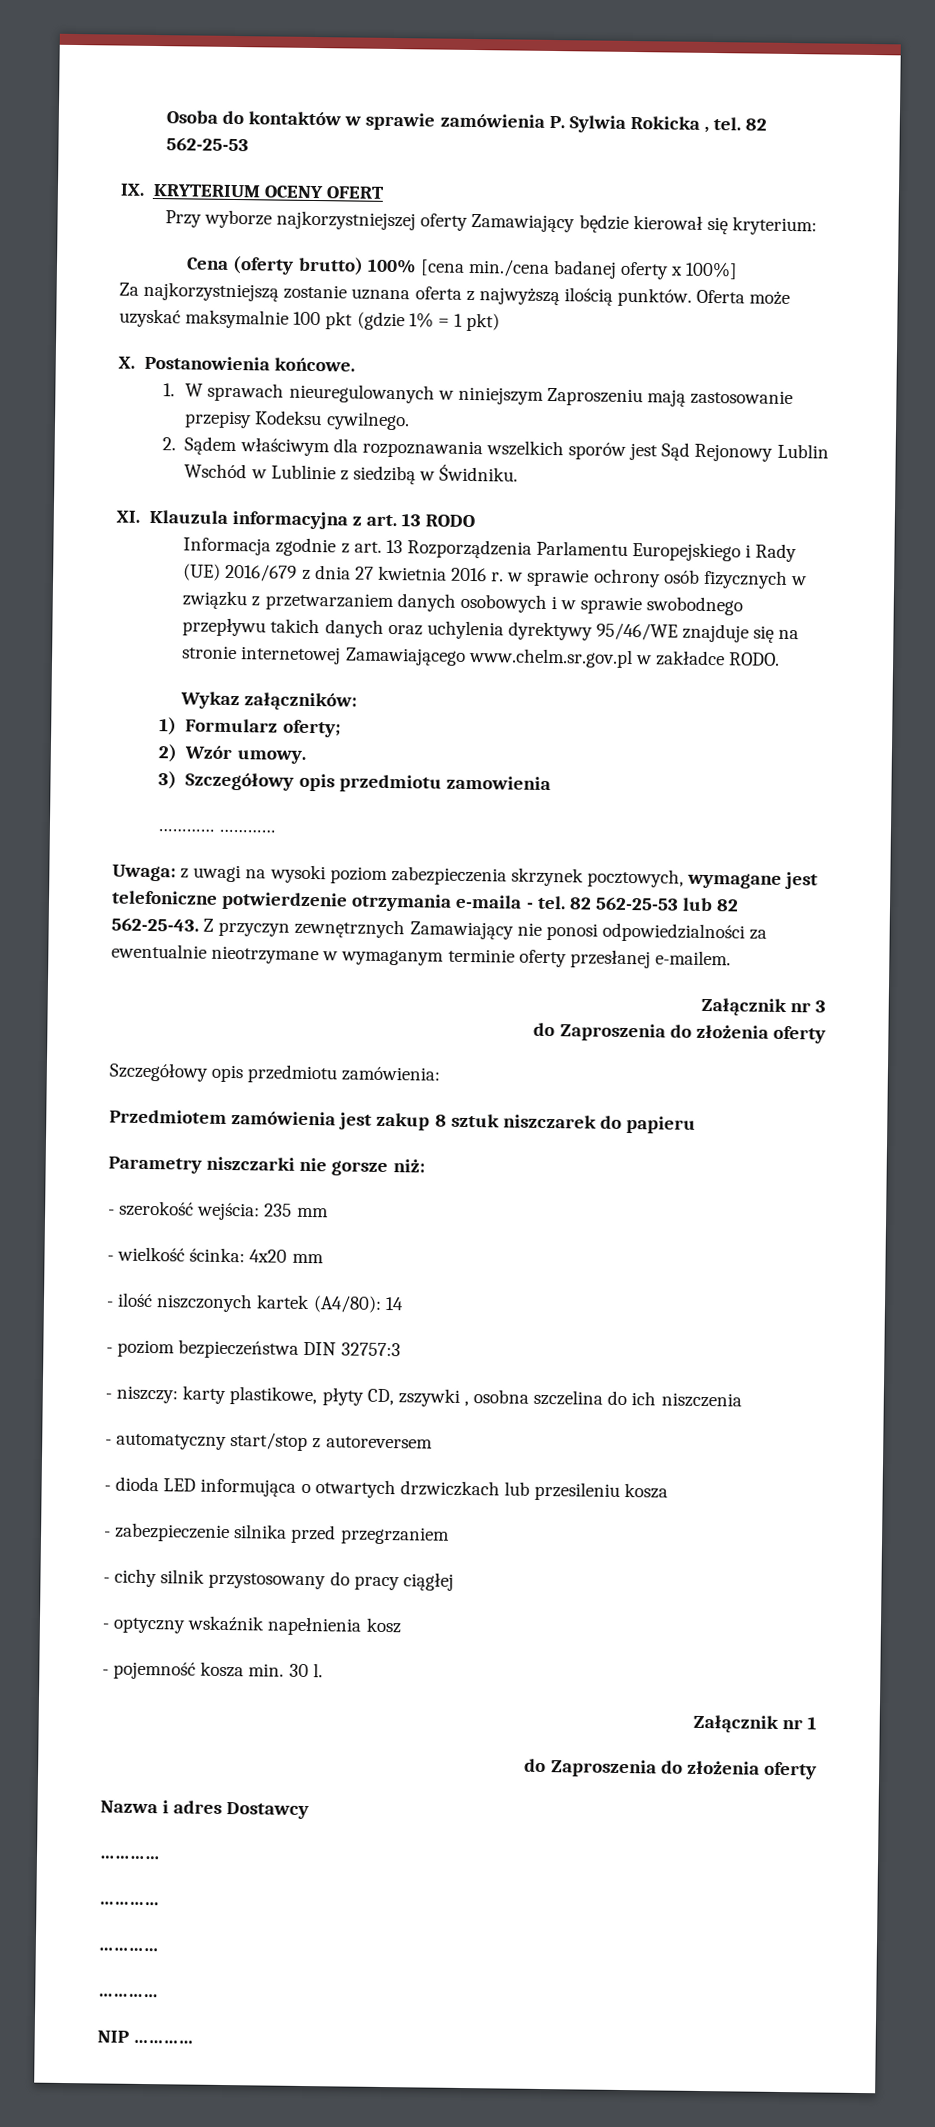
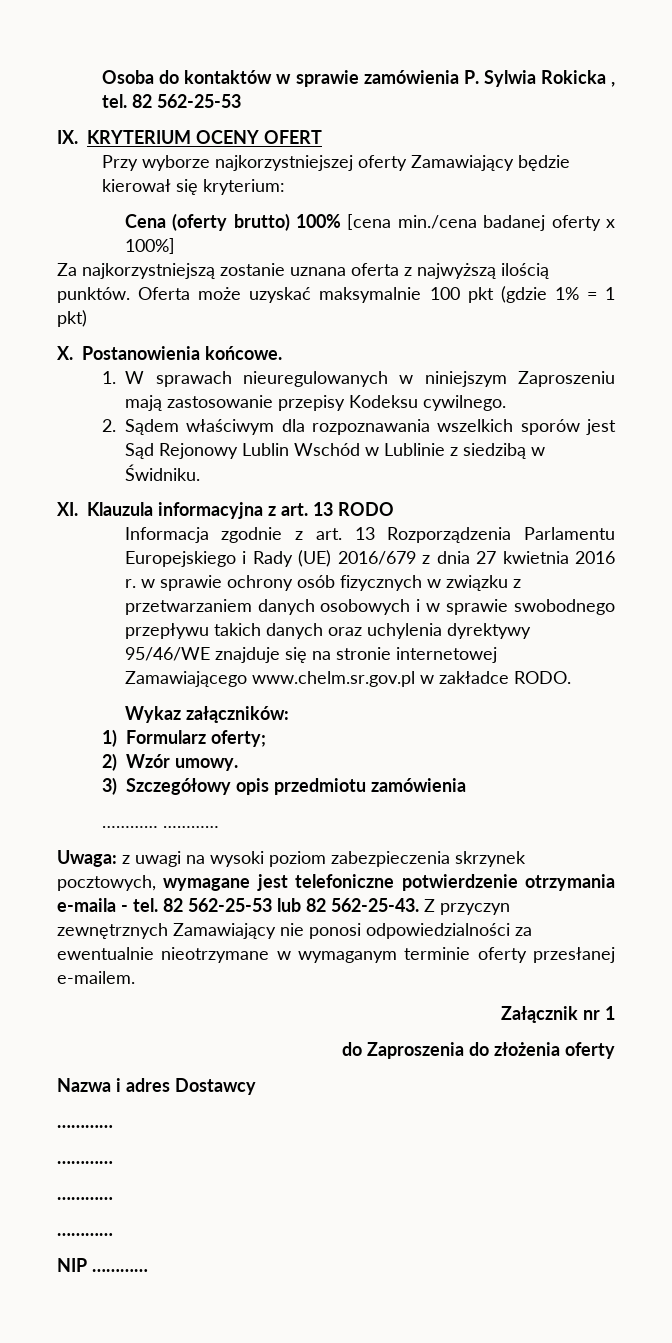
[445,775,551,791] zamowienia -> [371,778,467,792] zamówienia
[700,997,826,1017] [533,1022,826,1044] [109,1062,441,1084] [109,1109,697,1134] [108,1156,425,1177] [108,1200,329,1221] [107,1246,324,1264] [106,1292,404,1313] [106,1339,401,1359] [105,1385,742,1408] [105,1432,433,1452] [104,1476,669,1501] [104,1522,450,1545] [103,1568,454,1591] [102,1615,402,1636] [102,1661,323,1680] // Załącznik nr 3 // do Zaproszenia do złożenia oferty // Szczegółowy opis przedmiotu zamówienia: // Przedmiotem zamówienia jest zakup 8 sztuk niszczarek do papieru // Parametry niszczarki nie gorsze niż: // - szerokość wejścia: 235 mm // - wielkość ścinka: 4x20 mm // - ilość niszczonych kartek (A4/80): 14 // - poziom bezpieczeństwa DIN 32757:3 // - niszczy: karty plastikowe, płyty CD, zszywki , osobna szczelina do ich niszczenia // - automatyczny start/stop z autoreversem // - dioda LED informująca o otwartych drzwiczkach lub przesileniu kosza // - zabezpieczenie silnika przed przegrzaniem // - cichy silnik przystosowany do pracy ciągłej // - optyczny wskaźnik napełnienia kosz // - pojemność kosza min. 30 l. -> (135, 977) none

